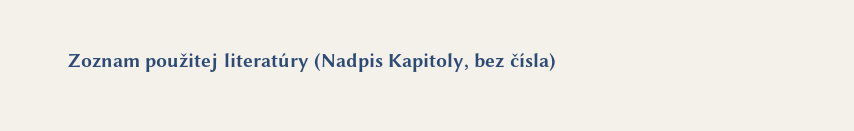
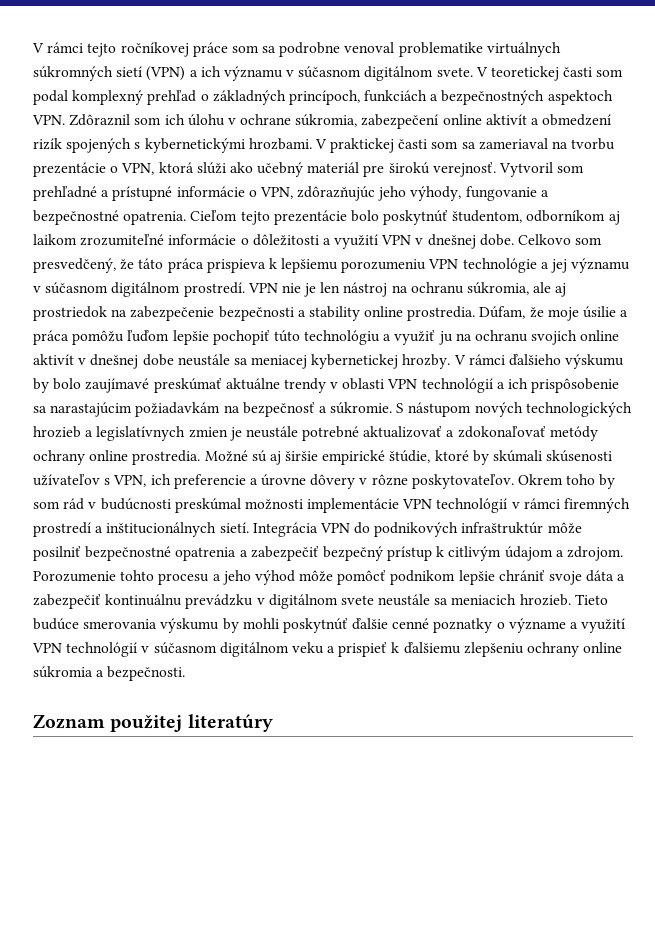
[68,53,556,72] Zoznam použitej literatúry (Nadpis Kapitoly, bez čísla) -> [32,42,561,57] [33,66,624,81] [33,90,613,105] [32,114,612,129] [33,138,616,153] [33,162,585,177] [33,186,549,201] [33,210,620,225] [33,234,603,249] [33,258,631,273] [33,282,567,297] [33,306,629,321] [33,330,620,345] [33,354,625,369] [33,378,620,393] [33,402,632,417] [33,426,598,441] [33,450,613,465] [33,474,616,489] [33,498,631,513] [33,522,582,537] [33,546,624,561] [33,570,626,585] [33,594,608,609] [33,618,626,633] [32,642,623,657] [33,666,186,681] [33,714,273,732] V rámci tejto ročníkovej práce som sa podrobne venoval problematike virtuálnych súkromných sietí (VPN) a ich významu v súčasnom digitálnom svete. V teoretickej časti som podal komplexný prehľad o základných princípoch, funkciách a bezpečnostných aspektoch VPN. Zdôraznil som ich úlohu v ochrane súkromia, zabezpečení online aktivít a obmedzení rizík spojených s kybernetickými hrozbami. V praktickej časti som sa zameriaval na tvorbu prezentácie o VPN, ktorá slúži ako učebný materiál pre širokú verejnosť. Vytvoril som prehľadné a prístupné informácie o VPN, zdôrazňujúc jeho výhody, fungovanie a bezpečnostné opatrenia. Cieľom tejto prezentácie bolo poskytnúť študentom, odborníkom aj laikom zrozumiteľné informácie o dôležitosti a využití VPN v dnešnej dobe. Celkovo som presvedčený, že táto práca prispieva k lepšiemu porozumeniu VPN technológie a jej významu v súčasnom digitálnom prostredí. VPN nie je len nástroj na ochranu súkromia, ale aj prostriedok na zabezpečenie bezpečnosti a stability online prostredia. Dúfam, že moje úsilie a práca pomôžu ľuďom lepšie pochopiť túto technológiu a využiť ju na ochranu svojich online aktivít v dnešnej dobe neustále sa meniacej kybernetickej hrozby. V rámci ďalšieho výskumu by bolo zaujímavé preskúmať aktuálne trendy v oblasti VPN technológií a ich prispôsobenie sa narastajúcim požiadavkám na bezpečnosť a súkromie. S nástupom nových technologických hrozieb a legislatívnych zmien je neustále potrebné aktualizovať a zdokonaľovať metódy ochrany online prostredia. Možné sú aj širšie empirické štúdie, ktoré by skúmali skúsenosti užívateľov s VPN, ich preferencie a úrovne dôvery v rôzne poskytovateľov. Okrem toho by som rád v budúcnosti preskúmal možnosti implementácie VPN technológií v rámci firemných prostredí a inštitucionálnych sietí. Integrácia VPN do podnikových infraštruktúr môže posilniť bezpečnostné opatrenia a zabezpečiť bezpečný prístup k citlivým údajom a zdrojom. Porozumenie tohto procesu a jeho výhod môže pomôcť podnikom lepšie chrániť svoje dáta a zabezpečiť kontinuálnu prevádzku v digitálnom svete neustále sa meniacich hrozieb. Tieto budúce smerovania výskumu by mohli poskytnúť ďalšie cenné poznatky o význame a využití VPN technológií v súčasnom digitálnom veku a prispieť k ďalšiemu zlepšeniu ochrany online súkromia a bezpečnosti. // Zoznam použitej literatúry

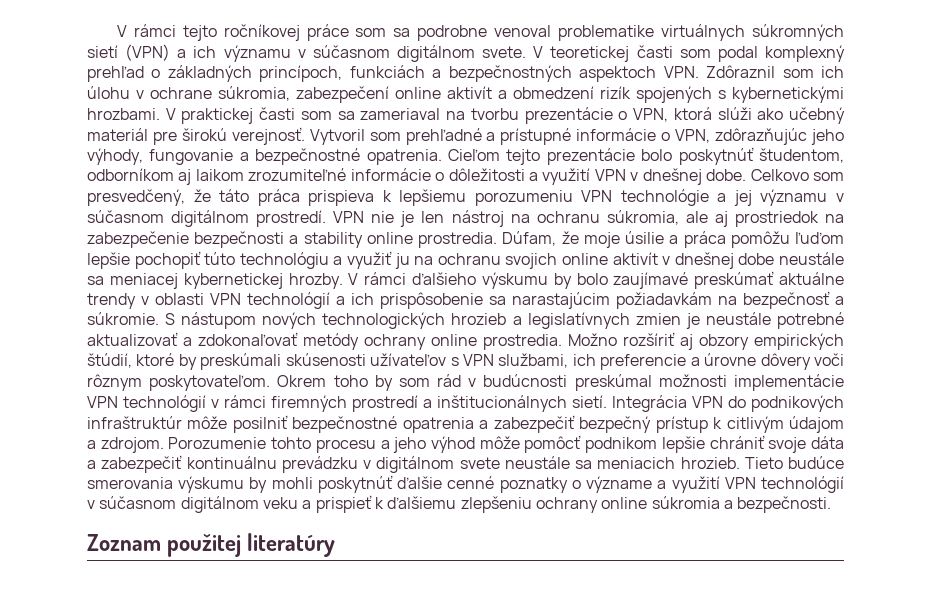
[204,450,431,465] Možné sú aj širšie empirické štúdie, -> [568,332,844,350] [87,353,132,368] Možno rozšíriť aj obzory empirických štúdií,
[493,450,543,462] skúmali -> [200,353,282,370] preskúmali
[113,475,147,487] VPN, -> [463,353,569,368] VPN službami,
[359,474,514,489] v rôzne poskytovateľov. -> [814,353,845,366] [87,374,271,391] voči rôznym poskytovateľom.

